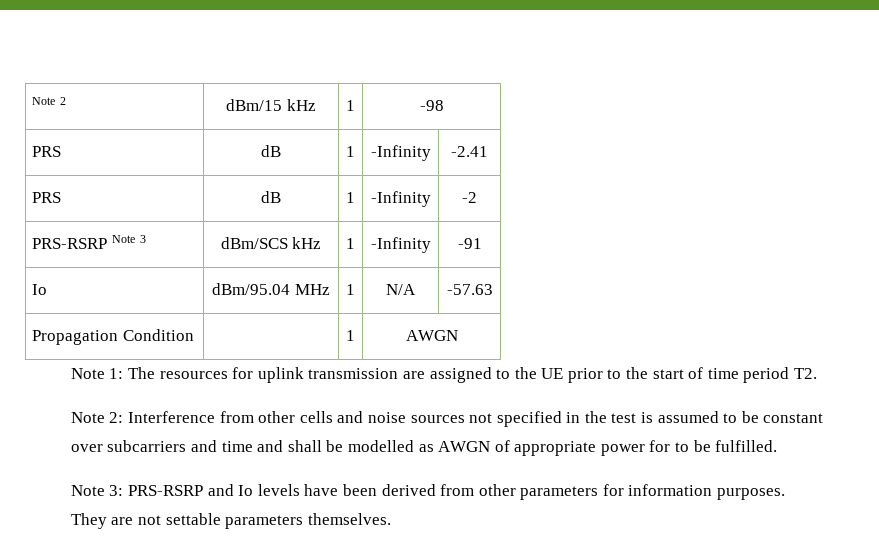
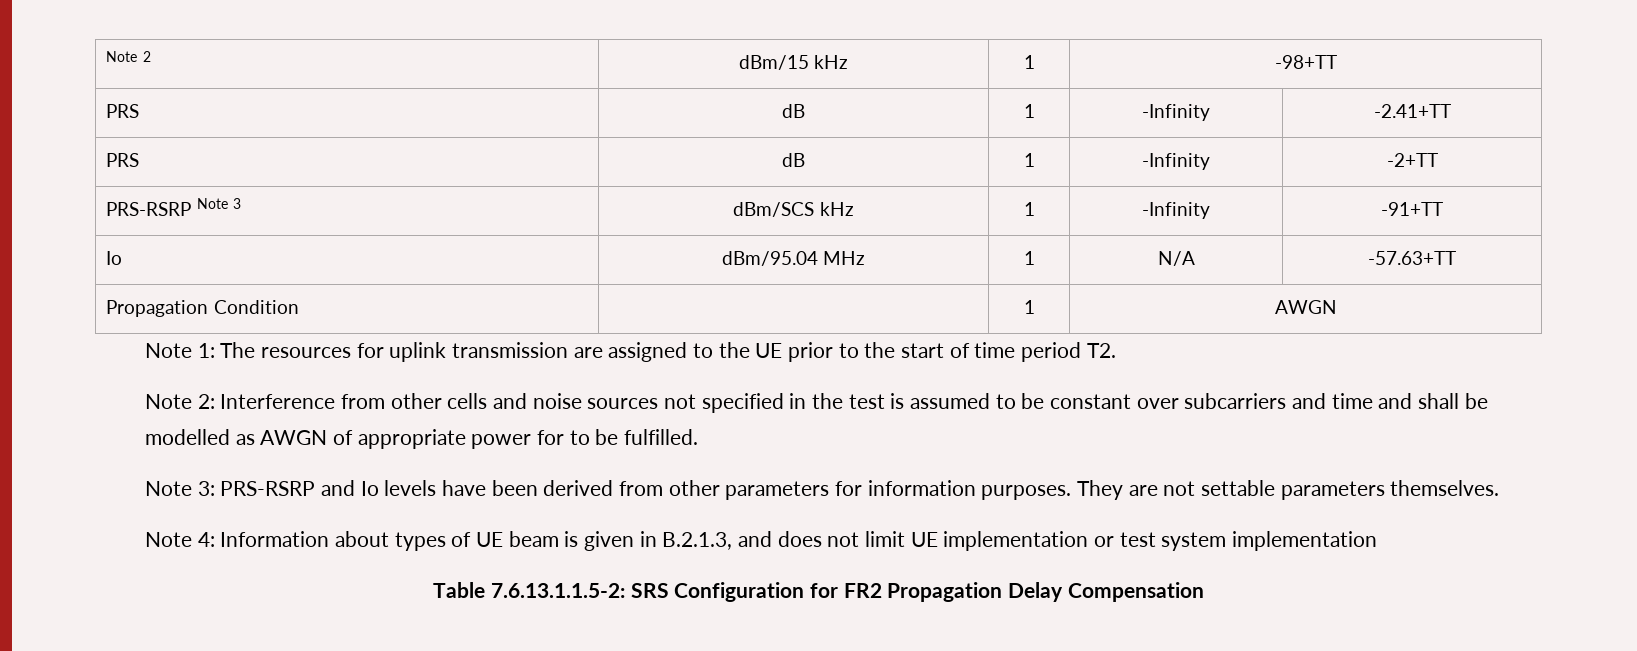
[419,100,444,111] [32,146,62,157] [261,145,281,157] [346,146,355,157] [370,145,431,161] [451,146,488,157] [32,192,62,203] [261,191,281,203] [346,192,355,203] [370,191,431,207] [462,192,477,203] -98 // PRS | dB | 1 | -Infinity | -2.41 // PRS | dB | 1 | -Infinity | -2 -> [1274,55,1337,69] [106,104,140,118] [782,104,805,118] [1023,104,1035,118] [1142,104,1210,121] [1373,104,1451,118] [106,153,140,167] [782,153,805,167] [1023,153,1035,167] [1142,153,1210,170] [1386,153,1438,167] -98+TT // PRS | dB | 1 | -Infinity | -2.41+TT // PRS | dB | 1 | -Infinity | -2+TT
[457,238,482,249] -91 -> [1381,202,1443,216] -91+TT
[446,284,493,295] -57.63 -> [1368,251,1456,265] -57.63+TT
(391, 519) none -> [144,531,1378,551] [433,582,1204,602] // Note 4: Information about types of UE beam is given in B.2.1.3, and does not limit UE implementation or test system implementation // Table 7.6.13.1.1.5-2: SRS Configuration for FR2 Propagation Delay Compensation

